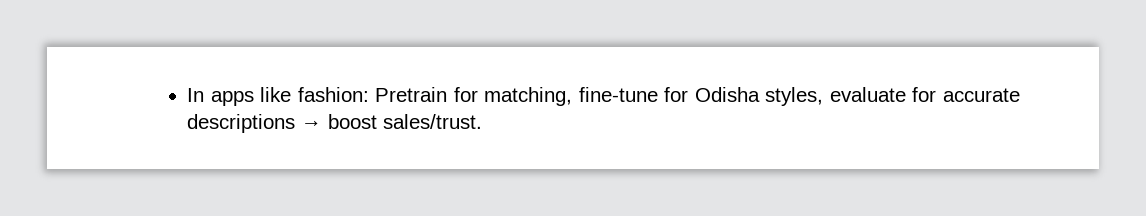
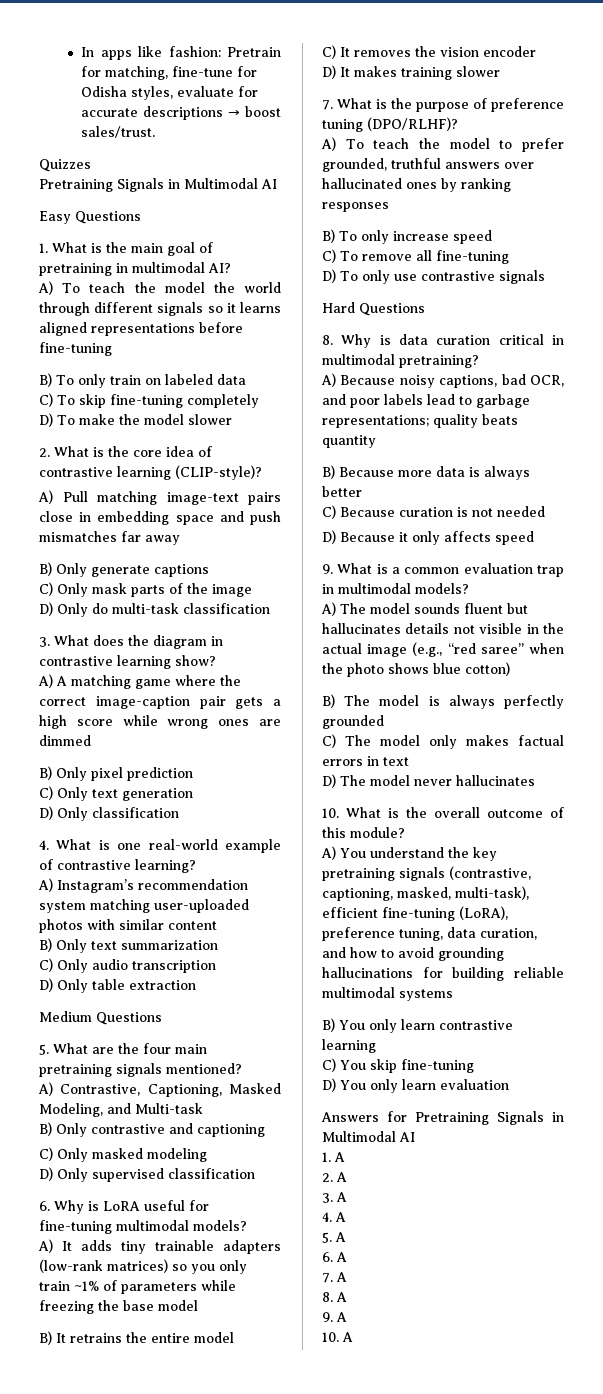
(483, 121) none -> [39,159,91,172] [39,178,277,192] [39,211,141,224] [39,242,213,256] [39,262,231,276] [38,281,281,295] [39,302,281,316] [39,322,243,336] [39,342,112,356] [39,373,246,388] [39,393,259,408] [39,413,232,427] [39,446,212,457] [39,465,262,480] [38,490,281,505] [39,511,281,525] [39,531,180,545] [39,562,209,577] [39,582,252,597] [39,602,270,617] [39,635,223,649] [39,655,216,669] [38,674,241,689] [39,696,281,709] [39,715,281,729] [39,735,91,746] [39,766,193,781] [39,786,193,801] [39,806,179,821] [39,839,281,853] [39,859,196,873] [38,878,248,893] [39,899,249,913] [39,919,217,933] [39,938,218,953] [39,958,216,973] [39,978,196,993] [39,1011,162,1025] [39,1043,207,1055] [39,1063,242,1077] [38,1082,281,1097] [39,1103,203,1117] [39,1122,265,1137] [39,1147,207,1162] [39,1167,255,1182] [39,1200,209,1214] [39,1220,247,1234] [38,1239,281,1254] [39,1259,247,1274] [39,1280,236,1294] [39,1300,198,1314] [39,1331,234,1345] [322,45,536,59] [322,65,500,80] [322,98,564,112] [322,117,458,132] [321,137,564,152] [322,158,534,172] [322,178,511,192] [322,202,389,212] [322,229,492,244] [322,249,509,264] [322,269,545,284] [322,302,425,316] [322,334,564,348] [322,354,479,368] [321,373,564,388] [322,394,530,408] [322,414,518,428] [322,435,376,448] [322,465,530,480] [322,486,362,497] [322,505,545,519] [322,530,534,545] [322,563,564,577] [322,583,469,594] [321,602,528,616] [322,623,564,634] [322,642,564,657] [322,662,510,677] [322,694,564,709] [322,715,384,729] [322,734,564,749] [322,756,409,766] [322,774,535,788] [322,807,564,818] [322,827,405,838] [321,846,497,861] [322,866,531,881] [322,886,529,901] [322,906,508,921] [322,927,537,941] [322,947,504,961] [322,967,564,981] [322,987,453,1001] [322,1018,513,1033] [322,1039,376,1053] [322,1058,474,1073] [322,1078,509,1093] [321,1111,564,1125] [322,1131,415,1142] [322,1152,345,1162] [322,1172,347,1182] [322,1192,347,1203] [322,1212,346,1222] [322,1232,346,1243] [322,1252,347,1262] [322,1272,347,1283] [322,1292,347,1302] [322,1312,347,1322] [322,1332,353,1342] // Quizzes // Pretraining Signals in Multimodal AI // Easy Questions // 1. What is the main goal of pretraining in multimodal AI? // A) To teach the model the world through different signals so it learns aligned representations before fine-tuning // B) To only train on labeled data // C) To skip fine-tuning completely // D) To make the model slower // 2. What is the core idea of contrastive learning (CLIP-style)? // A) Pull matching image-text pairs close in embedding space and push mismatches far away // B) Only generate captions // C) Only mask parts of the image // D) Only do multi-task classification // 3. What does the diagram in contrastive learning show? // A) A matching game where the correct image-caption pair gets a high score while wrong ones are dimmed // B) Only pixel prediction // C) Only text generation // D) Only classification // 4. What is one real-world example of contrastive learning? // A) Instagram’s recommendation system matching user-uploaded photos with similar content // B) Only text summarization // C) Only audio transcription // D) Only table extraction // Medium Questions // 5. What are the four main pretraining signals mentioned? // A) Contrastive, Captioning, Masked Modeling, and Multi-task // B) Only contrastive and captioning // C) Only masked modeling // D) Only supervised classification // 6. Why is LoRA useful for fine-tuning multimodal models? // A) It adds tiny trainable adapters (low-rank matrices) so you only train ~1% of parameters while freezing the base model // B) It retrains the entire model // C) It removes the vision encoder // D) It makes training slower // 7. What is the purpose of preference tuning (DPO/RLHF)? // A) To teach the model to prefer grounded, truthful answers over hallucinated ones by ranking responses // B) To only increase speed // C) To remove all fine-tuning // D) To only use contrastive signals // Hard Questions // 8. Why is data curation critical in multimodal pretraining? // A) Because noisy captions, bad OCR, and poor labels lead to garbage representations; quality beats quantity // B) Because more data is always better // C) Because curation is not needed // D) Because it only affects speed // 9. What is a common evaluation trap in multimodal models? // A) The model sounds fluent but hallucinates details not visible in the actual image (e.g., “red saree” when the photo shows blue cotton) // B) The model is always perfectly grounded // C) The model only makes factual errors in text // D) The model never hallucinates // 10. What is the overall outcome of this module? // A) You understand the key pretraining signals (contrastive, captioning, masked, multi-task), efficient fine-tuning (LoRA), preference tuning, data curation, and how to avoid grounding hallucinations for building reliable multimodal systems // B) You only learn contrastive learning // C) You skip fine-tuning // D) You only learn evaluation // Answers for Pretraining Signals in Multimodal AI // 1. A // 2. A // 3. A // 4. A // 5. A // 6. A // 7. A // 8. A // 9. A // 10. A

